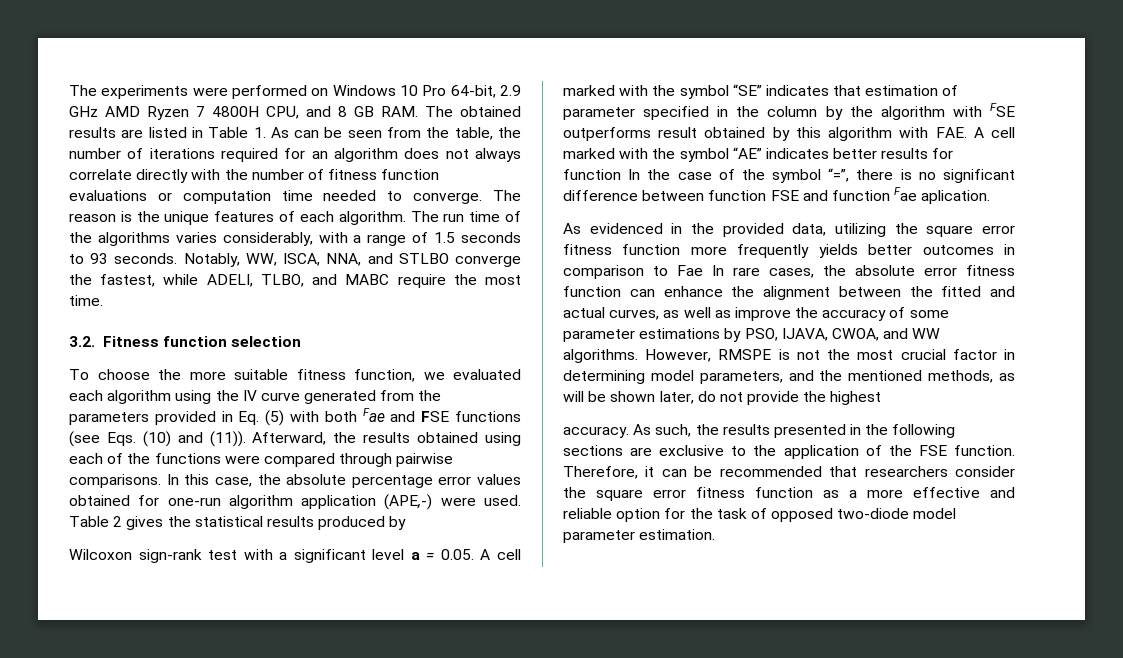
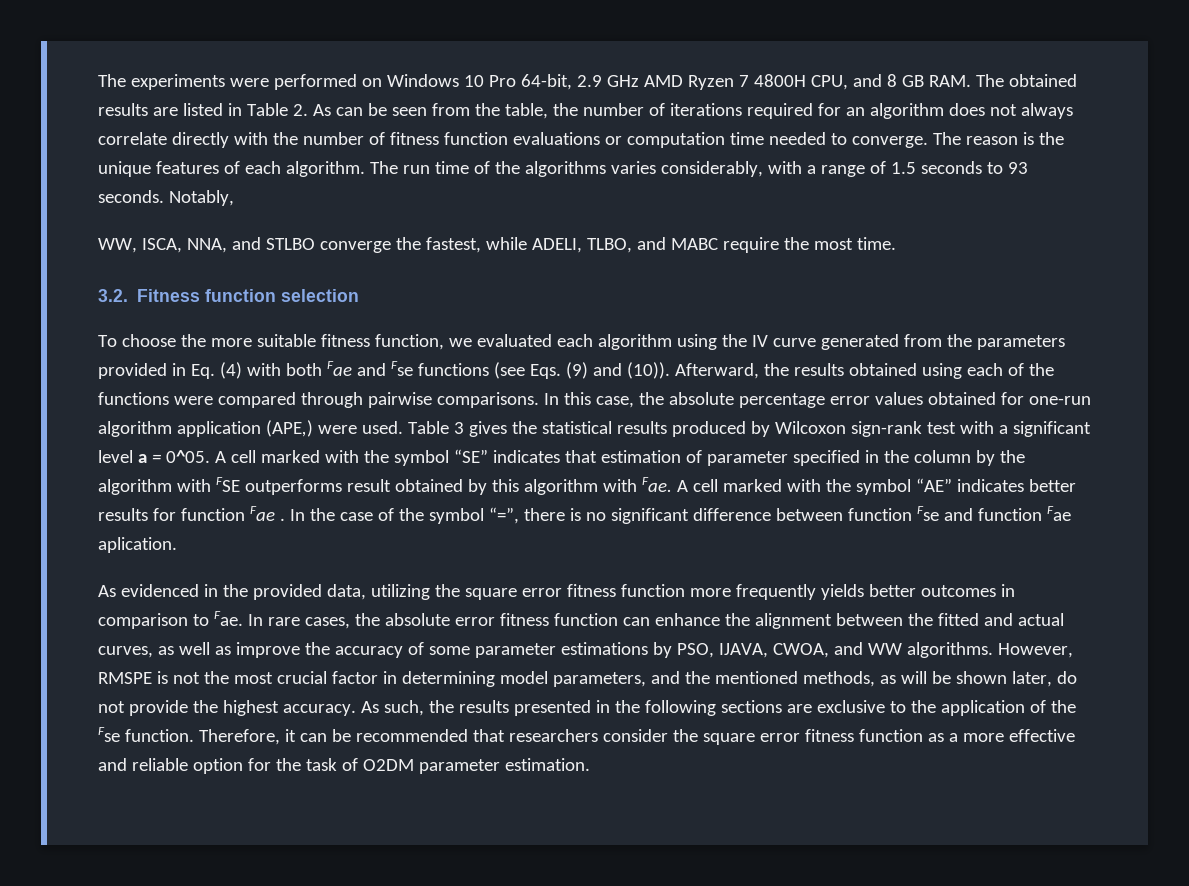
[253,127,266,138] 1. -> [292,104,308,116] 2.
(240, 260) none -> (234, 198) //
[265,410,285,426] (5) -> [219,362,242,379] (4)
[421,411,450,422] FSE -> [390,361,413,376] Fse
[142,431,246,447] (10) and (11)). -> [565,362,670,379] (9) and (10)).
[384,494,433,510] (APE,-) -> [265,420,313,437] (APE,)
[113,516,123,527] 2 -> [453,422,464,434] 3
(407, 523) // -> (770, 429) none
[440,549,474,560] 0.05. -> [165,450,210,463] 0^05.
[935,127,967,138] FAE. -> [641,477,672,492] Fae.
(621, 174) none -> [249,506,285,521] Fae .
[770,190,799,201] FSE -> [916,506,939,521] Fse
[677,265,703,276] Fae -> [213,611,243,626] Fae.
(882, 398) // -> (279, 708) none
[918,445,947,456] FSE -> [98,727,120,742] Fse
[771,508,957,522] opposed two-diode model -> [362,759,414,771] O2DM

